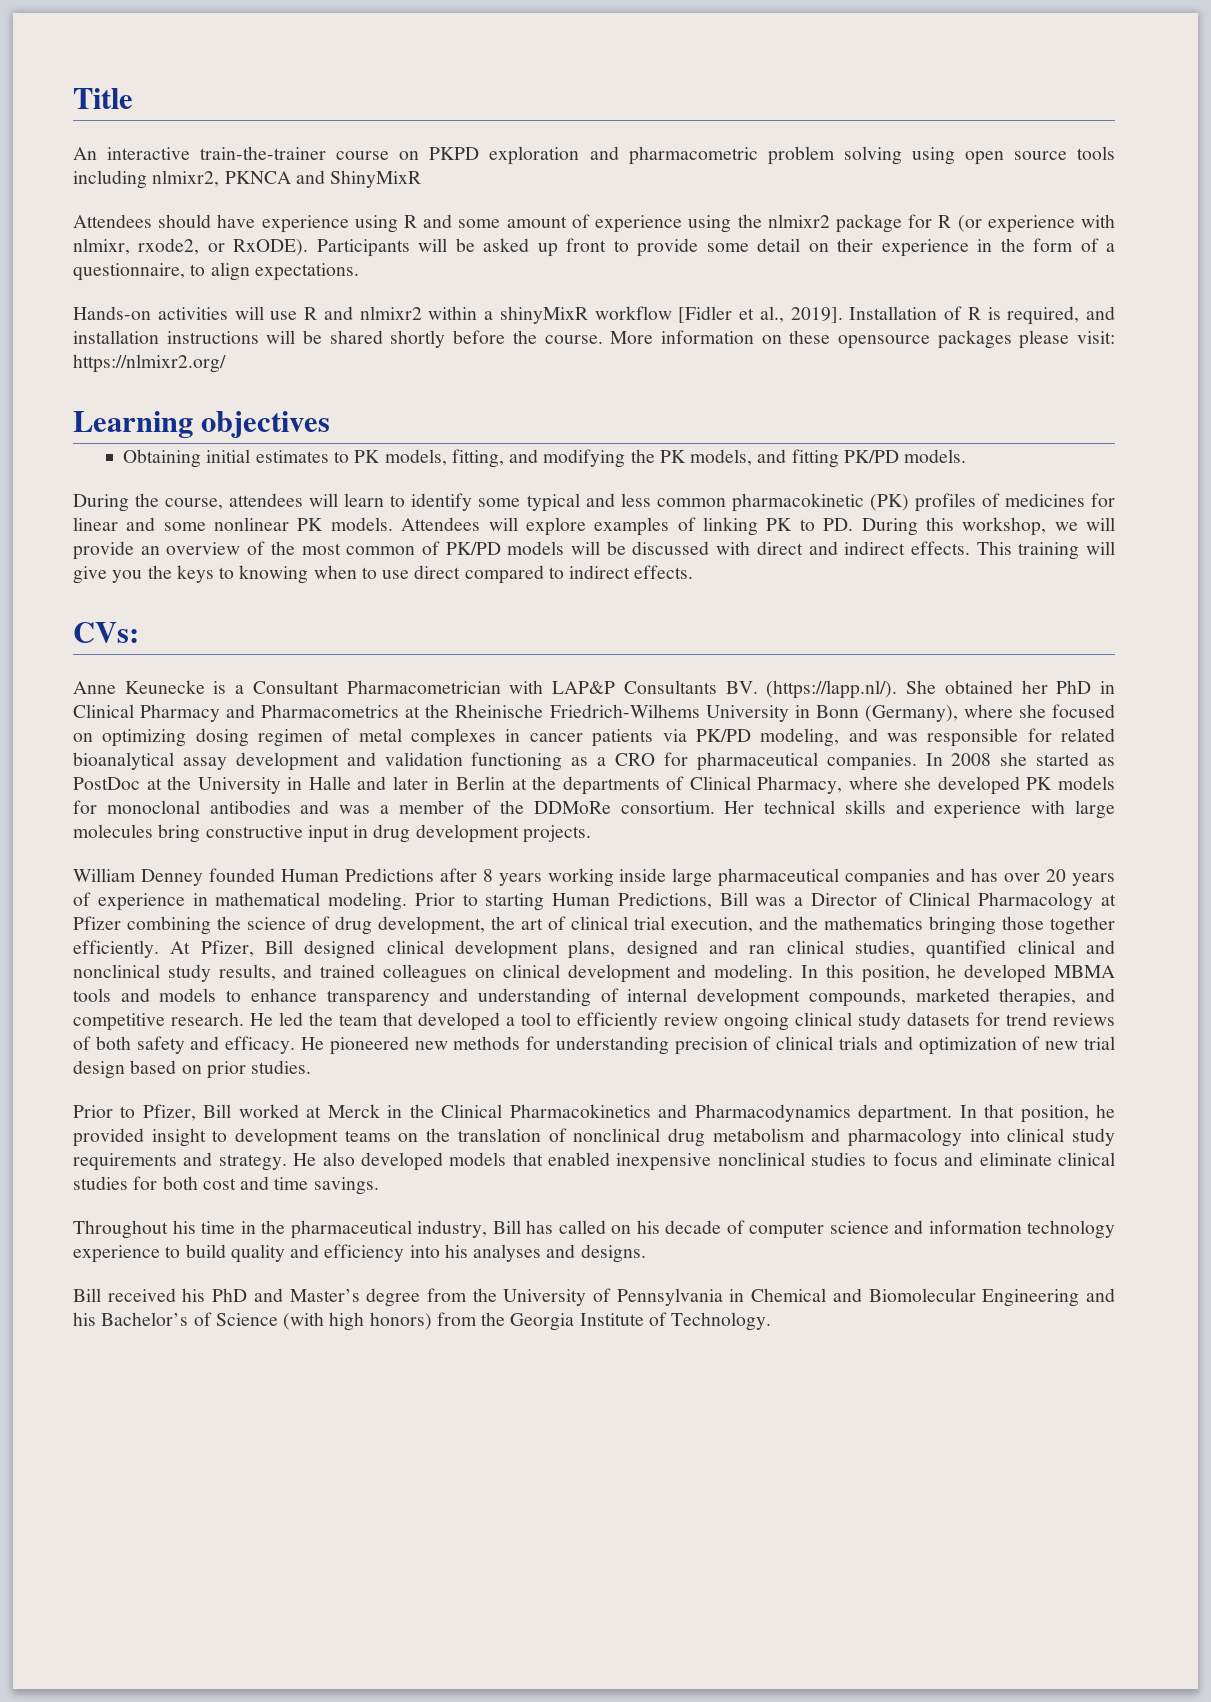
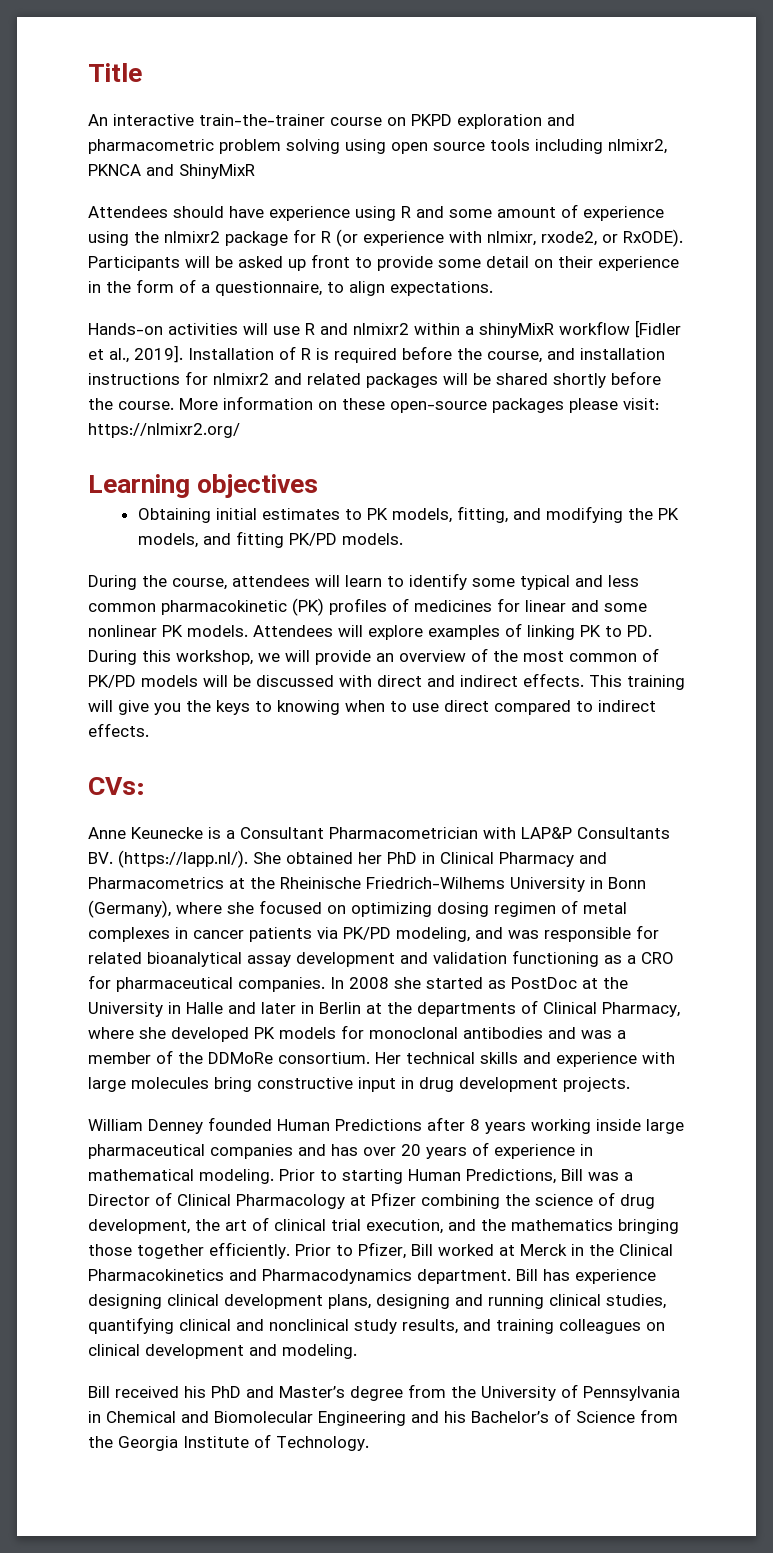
[1007,306,1115,325] [73,330,259,344] required, and installation instructions -> [334,346,665,363] [88,371,438,388] required before the course, and installation instructions for nlmixr2 and related packages
[837,335,930,349] opensource -> [390,401,487,413] open-source
[170,940,1116,959] [73,964,1115,983] [73,988,1115,1007] [73,1012,1115,1031] [73,1036,1115,1055] [73,1060,312,1079] At Pfizer, Bill designed clinical development plans, designed and ran clinical studies, quantified clinical and nonclinical study results, and trained colleagues on clinical development and modeling. In this position, he developed MBMA tools and models to enhance transparency and understanding of internal development compounds, marketed therapies, and competitive research. He led the team that developed a tool to efficiently review ongoing clinical study datasets for trend reviews of both safety and efficacy. He pioneered new methods for understanding precision of clinical trials and optimization of new trial design based on prior studies. // -> (290, 1250) none
[959,1104,1116,1123] [73,1128,1115,1147] [73,1152,1115,1171] [73,1176,379,1195] [73,1220,1115,1239] [73,1244,646,1263] In that position, he provided insight to development teams on the translation of nonclinical drug metabolism and pharmacology into clinical study requirements and strategy. He also developed models that enabled inexpensive nonclinical studies to focus and eliminate clinical studies for both cost and time savings. // Throughout his time in the pharmaceutical industry, Bill has called on his decade of computer science and information technology experience to build quality and efficiency into his analyses and designs. -> [516,1269,656,1284] [88,1294,666,1309] [88,1317,665,1334] [88,1344,357,1359] Bill has experience designing clinical development plans, designing and running clinical studies, quantifying clinical and nonclinical study results, and training colleagues on clinical development and modeling.
[283,1312,432,1331] (with high honors) -> (635, 1417) none

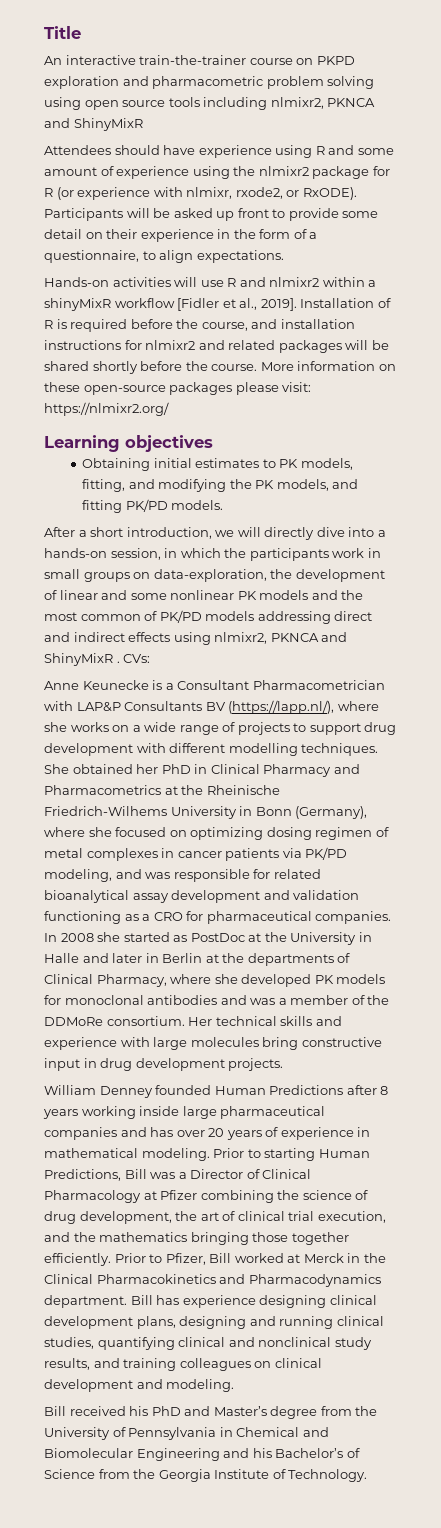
[88,573,639,590] [88,598,520,616] During the course, attendees will learn to identify some typical and less common pharmacokinetic (PK) profiles of medicines for -> [44,527,386,540] [44,548,381,561] [44,569,385,582] [44,590,57,600] After a short introduction, we will directly dive into a hands-on session, in which the participants work in small groups on data-exploration, the development of
[187,623,652,640] [88,648,488,665] models. Attendees will explore examples of linking PK to PD. During this workshop, we will provide an overview of -> [259,590,338,600] models and
[203,673,685,690] [88,700,656,715] [88,723,149,737] will be discussed with direct and indirect effects. This training will give you the keys to knowing when to use direct compared to indirect effects. // -> [257,611,373,624] [44,632,348,645] [44,653,120,666] addressing direct and indirect effects using nlmixr2, PKNCA and ShinyMixR .
[88,850,248,868] BV. (https://lapp.nl/). -> [205,700,379,714] [44,722,397,735] [44,743,379,756] BV (https://lapp.nl/), where she works on a wide range of projects to support drug development with different modelling techniques.

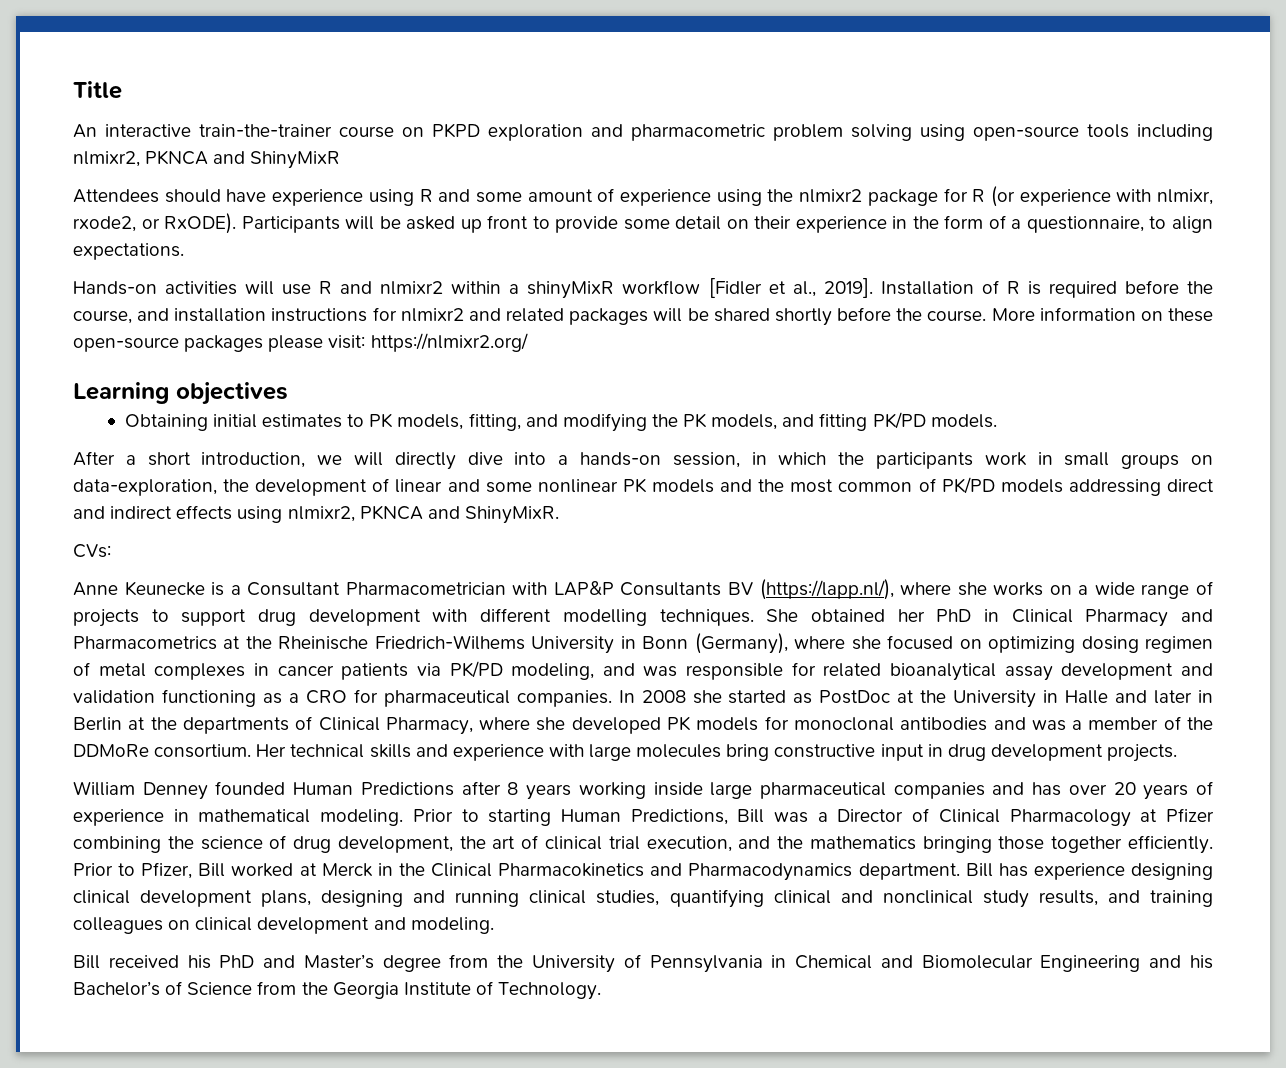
[84,100,166,110] open source -> [973,126,1079,141] open-source
[44,653,120,666] ShinyMixR . -> [464,506,559,524] ShinyMixR. //

